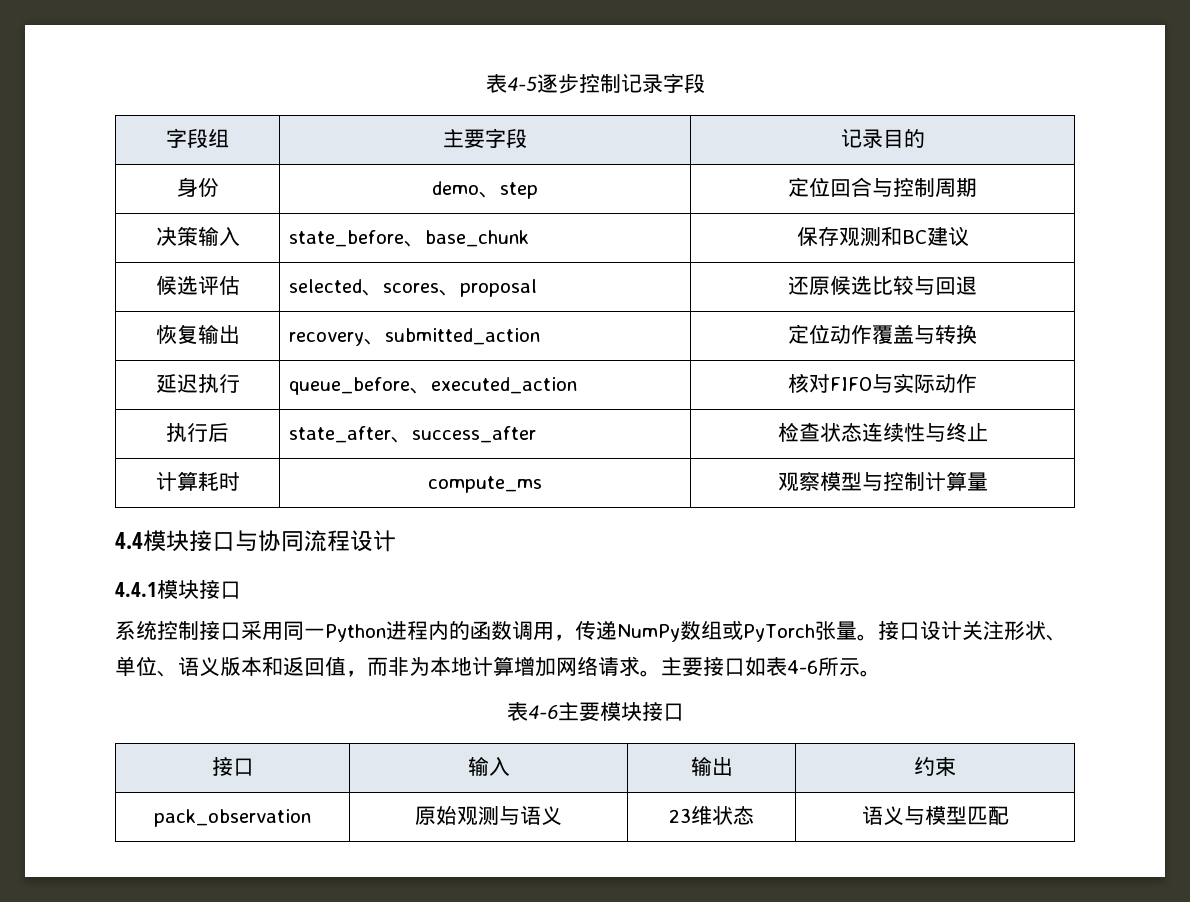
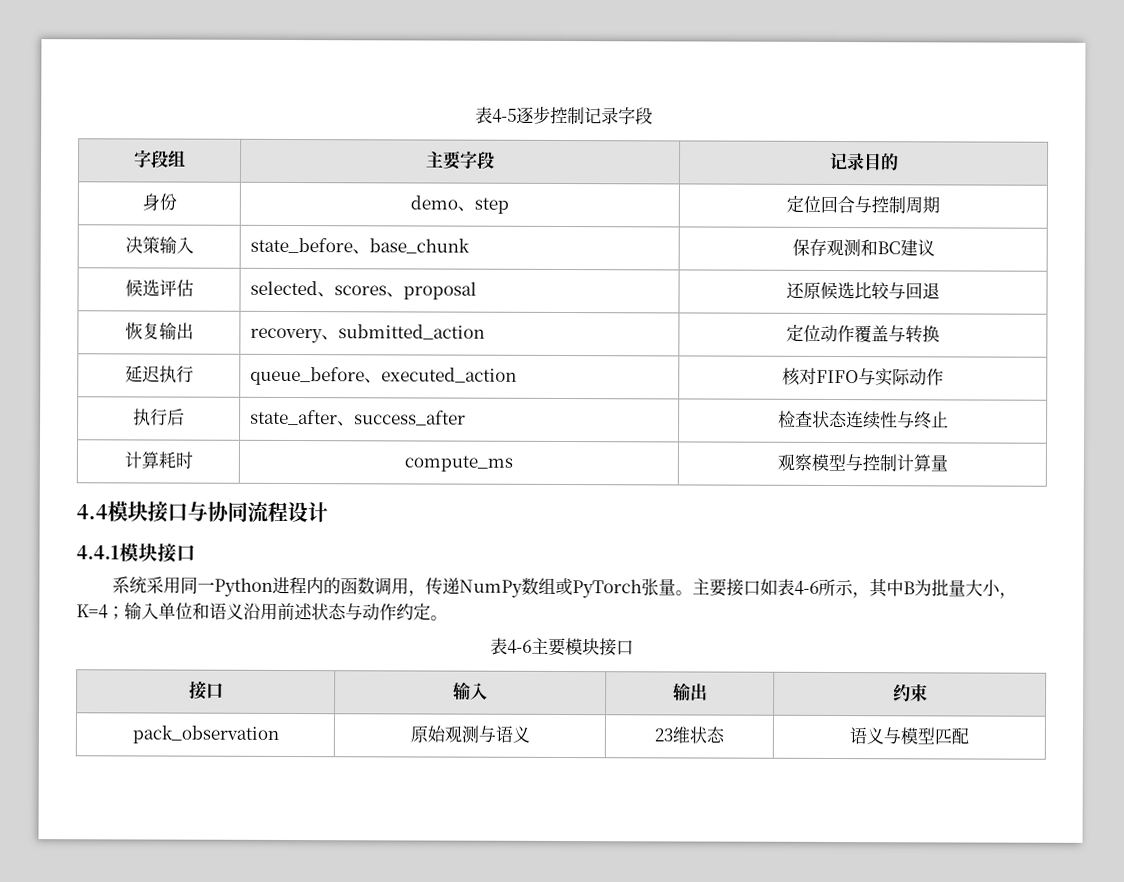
[157,621,241,640] 控制接口 -> (148, 585) none
[877,620,1067,641] [115,656,661,677] 接口设计关注形状、单位、语义版本和返回值，而非为本地计算增加网络请求。 -> (694, 593) none
(860, 667) none -> [852,578,1018,599] [76,602,431,621] ，其中B为批量大小，K=4；输入单位和语义沿用前述状态与动作约定

